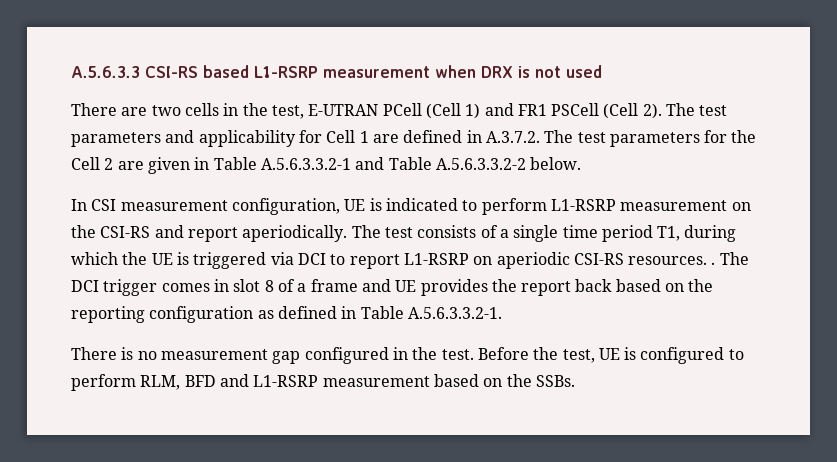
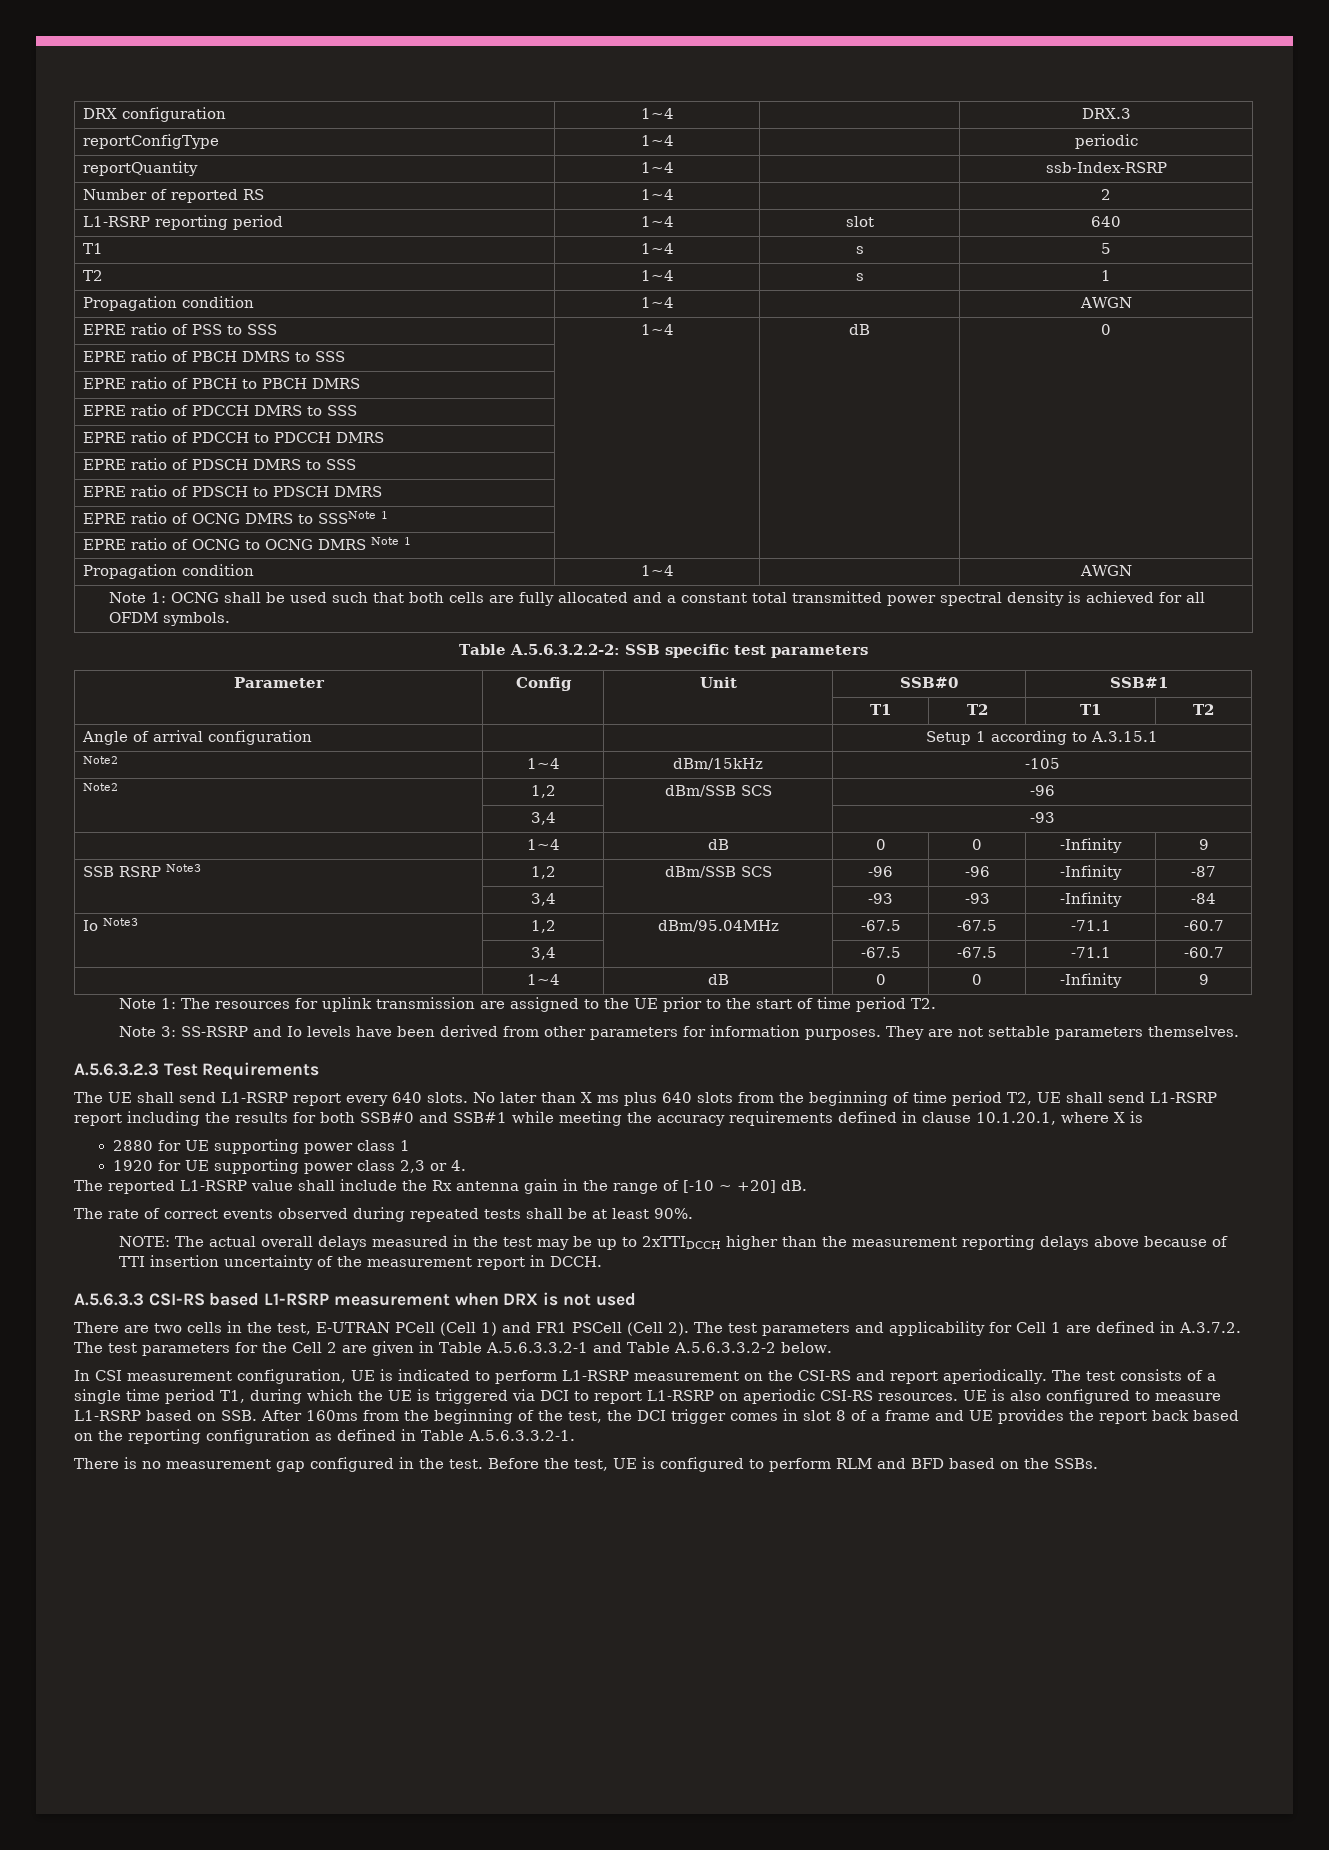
(71, 72) none -> [82,107,226,122] [640,108,674,119] [1081,108,1131,119] [82,134,219,149] [640,135,674,146] [1074,134,1138,149] [82,161,198,176] [640,162,674,173] [1045,162,1167,173] [82,189,264,203] [640,189,674,200] [1101,189,1111,200] [82,215,283,230] [640,216,674,227] [845,216,874,227] [1091,216,1121,227] [82,243,103,254] [640,243,674,254] [855,246,864,254] [1101,243,1111,254] [82,270,103,281] [640,270,674,281] [855,273,864,281] [1101,270,1111,281] [82,296,254,311] [640,297,674,308] [1079,297,1132,308] [82,323,277,335] [640,324,674,335] [849,324,870,335] [1101,324,1111,335] [82,350,345,362] [82,377,360,389] [82,404,357,416] [82,431,384,443] [82,458,356,470] [82,485,382,497] [82,511,388,524] [82,537,411,550] [82,564,254,579] [640,565,674,576] [1079,565,1132,576] [109,591,1206,606] [109,612,231,626] [459,644,868,658] [233,677,325,688] [515,677,572,691] [699,677,737,688] [900,677,958,688] [1109,677,1168,688] [870,704,891,715] [966,704,988,715] [1080,704,1101,715] [1193,704,1214,715] [81,730,312,745] [926,730,1158,745] [82,756,118,764] [526,758,560,769] [673,758,763,770] [1024,758,1060,769] [82,783,118,791] [530,785,556,798] [664,785,772,797] [1029,785,1055,796] [530,812,556,825] [1029,812,1055,823] [526,839,560,850] [707,839,729,850] [875,839,886,850] [972,839,982,850] [1060,838,1122,853] [1198,839,1209,850] [82,864,201,877] [530,866,556,879] [664,866,772,878] [868,866,893,877] [964,866,990,877] [1060,865,1122,880] [1191,866,1216,877] [530,893,556,906] [868,893,893,904] [964,893,990,904] [1060,892,1122,907] [1191,893,1216,904] [82,918,138,931] [530,920,556,933] [657,920,779,932] [860,920,901,931] [957,920,997,931] [1070,920,1111,931] [1183,920,1224,931] [530,947,556,960] [860,947,901,958] [957,947,997,958] [1070,947,1111,958] [1183,947,1224,958] [526,974,560,985] [707,974,729,985] [875,974,886,985] [972,974,982,985] [1060,973,1122,988] [1198,974,1209,985] [118,997,936,1012] [118,1025,1239,1040] [74,1062,320,1080] [74,1091,1217,1106] [74,1111,1143,1126] [112,1139,410,1154] [112,1159,466,1174] [74,1179,807,1194] [74,1207,693,1222] [118,1235,1228,1250] [118,1255,602,1270] DRX configuration | 1~4 | | DRX.3 // reportConfigType | 1~4 | | periodic // reportQuantity | 1~4 | | ssb-Index-RSRP // Number of reported RS | 1~4 | | 2 // L1-RSRP reporting period | 1~4 | slot | 640 // T1 | 1~4 | s | 5 // T2 | 1~4 | s | 1 // Propagation condition | 1~4 | | AWGN // EPRE ratio of PSS to SSS | 1~4 | dB | 0 // EPRE ratio of PBCH DMRS to SSS | | | // EPRE ratio of PBCH to PBCH DMRS | | | // EPRE ratio of PDCCH DMRS to SSS | | | // EPRE ratio of PDCCH to PDCCH DMRS | | | // EPRE ratio of PDSCH DMRS to SSS | | | // EPRE ratio of PDSCH to PDSCH DMRS | | | // EPRE ratio of OCNG DMRS to SSSNote 1 | | | // EPRE ratio of OCNG to OCNG DMRS Note 1 | | | // Propagation condition | 1~4 | | AWGN // Note 1: OCNG shall be used such that both cells are fully allocated and a constant total transmitted power spectral density is achieved for all OFDM symbols. // Table A.5.6.3.2.2-2: SSB specific test parameters // Parameter | Config | Unit | SSB#0 | SSB#1 // | | | T1 | T2 | T1 | T2 // Angle of arrival configuration | | | Setup 1 according to A.3.15.1 // Note2 | 1~4 | dBm/15kHz | -105 // Note2 | 1,2 | dBm/SSB SCS | -96 // | 3,4 | | -93 // | 1~4 | dB | 0 | 0 | -Infinity | 9 // SSB RSRP Note3 | 1,2 | dBm/SSB SCS | -96 | -96 | -Infinity | -87 // | 3,4 | | -93 | -93 | -Infinity | -84 // Io Note3 | 1,2 | dBm/95.04MHz | -67.5 | -67.5 | -71.1 | -60.7 // | 3,4 | | -67.5 | -67.5 | -71.1 | -60.7 // | 1~4 | dB | 0 | 0 | -Infinity | 9 // Note 1: The resources for uplink transmission are assigned to the UE prior to the start of time period T2. // Note 3: SS-RSRP and Io levels have been derived from other parameters for information purposes. They are not settable parameters themselves. // A.5.6.3.2.3 Test Requirements // The UE shall send L1-RSRP report every 640 slots. No later than X ms plus 640 slots from the beginning of time period T2, UE shall send L1-RSRP report including the results for both SSB#0 and SSB#1 while meeting the accuracy requirements defined in clause 10.1.20.1, where X is // 2880 for UE supporting power class 1 // 1920 for UE supporting power class 2,3 or 4. // The reported L1-RSRP value shall include the Rx antenna gain in the range of [-10 ~ +20] dB. // The rate of correct events observed during repeated tests shall be at least 90%. // NOTE: The actual overall delays measured in the test may be up to 2xTTIDCCH higher than the measurement reporting delays above because of TTI insertion uncertainty of the measurement report in DCCH. //
[711,252,749,265] . The -> [963,1389,1221,1404] [74,1409,632,1424] UE is also configured to measure L1-RSRP based on SSB. After 160ms from the beginning of the test, the
[140,374,430,390] RLM, BFD and L1-RSRP measurement -> [836,1458,944,1469] RLM and BFD

